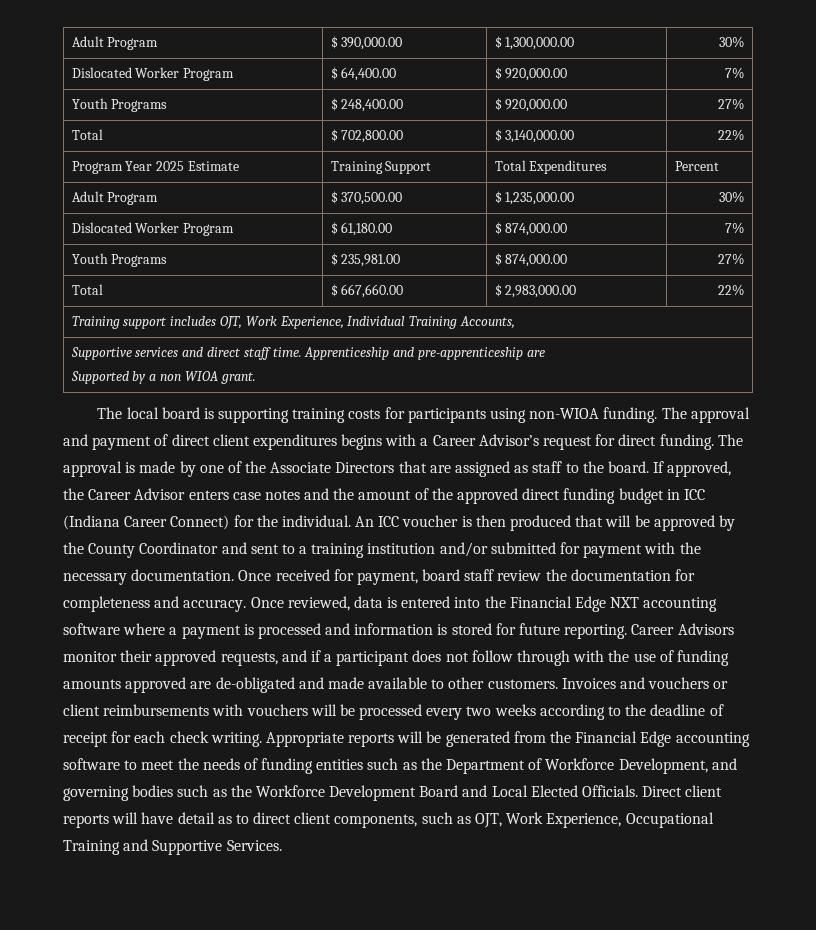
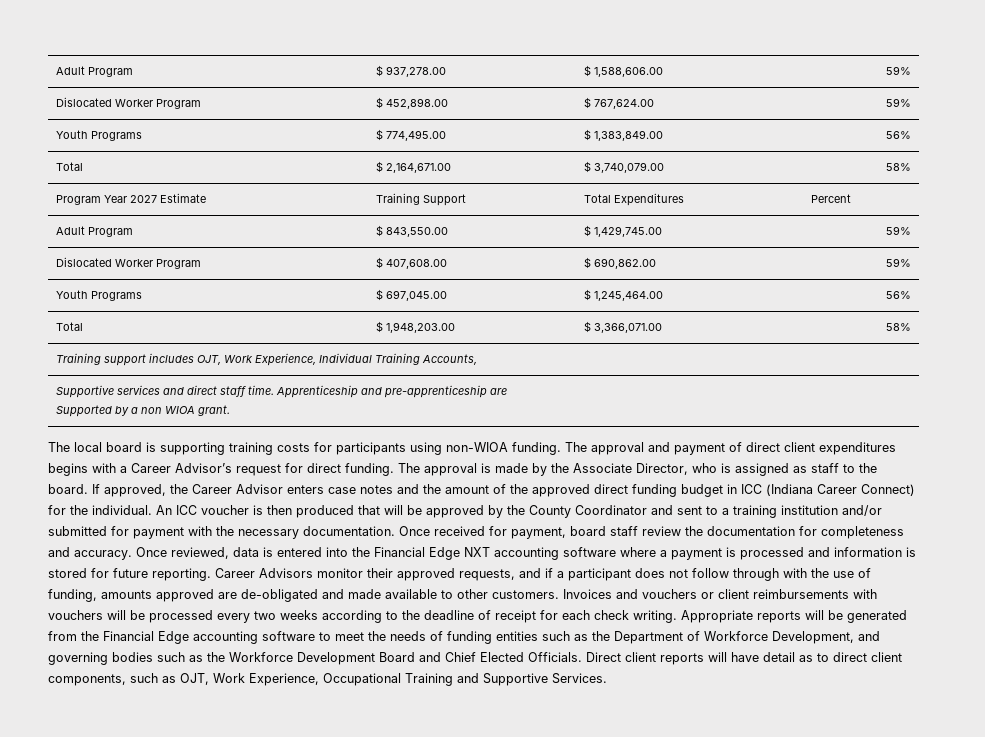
[71,36,159,50] [330,36,403,50] [494,36,575,50] [719,36,745,48] [71,67,235,81] [330,67,397,81] [494,67,568,81] [725,67,745,79] [71,98,168,112] [330,98,404,112] [494,98,568,112] [718,98,745,110] [71,129,103,140] [330,129,404,143] [494,129,575,143] [718,129,745,141] Adult Program | $ 390,000.00 | $ 1,300,000.00 | 30% // Dislocated Worker Program | $ 64,400.00 | $ 920,000.00 | 7% // Youth Programs | $ 248,400.00 | $ 920,000.00 | 27% // Total | $ 702,800.00 | $ 3,140,000.00 | 22% -> [56,66,134,77] [376,65,447,77] [584,65,664,77] [885,66,911,75] [56,97,202,109] [376,97,449,109] [584,97,655,109] [885,98,911,107] [56,130,143,141] [376,129,447,141] [584,129,664,141] [885,131,911,139] [56,162,84,171] [376,161,452,173] [584,161,665,173] [885,163,911,171] Adult Program | $ 937,278.00 | $ 1,588,606.00 | 59% // Dislocated Worker Program | $ 452,898.00 | $ 767,624.00 | 59% // Youth Programs | $ 774,495.00 | $ 1,383,849.00 | 56% // Total | $ 2,164,671.00 | $ 3,740,079.00 | 58%
[156,161,185,171] 2025 -> [130,195,158,203] 2027
[341,192,403,205] [494,191,575,205] [719,191,745,203] [71,222,235,236] [330,222,393,236] [494,222,568,236] [725,222,745,234] [71,253,168,267] [330,253,401,267] [494,253,568,267] [718,253,745,265] [71,284,103,295] [330,284,404,298] [494,284,577,298] [718,284,745,296] 370,500.00 | $ 1,235,000.00 | 30% // Dislocated Worker Program | $ 61,180.00 | $ 874,000.00 | 7% // Youth Programs | $ 235,981.00 | $ 874,000.00 | 27% // Total | $ 667,660.00 | $ 2,983,000.00 | 22% -> [386,227,449,237] [584,225,663,237] [885,226,911,235] [56,257,202,269] [376,257,448,269] [584,257,657,269] [885,258,911,267] [56,290,143,301] [376,289,448,301] [584,289,664,301] [885,291,911,299] [56,322,84,331] [376,321,456,333] [584,321,663,333] [885,323,911,331] 843,550.00 | $ 1,429,745.00 | 59% // Dislocated Worker Program | $ 407,608.00 | $ 690,862.00 | 59% // Youth Programs | $ 697,045.00 | $ 1,245,464.00 | 56% // Total | $ 1,948,203.00 | $ 3,366,071.00 | 58%
[199,461,451,473] one of the Associate Directors that are -> [551,463,731,475] the Associate Director, who is
[676,650,729,666] funding -> [48,589,97,602] funding,
[491,785,528,797] Local -> [445,652,476,662] Chief

